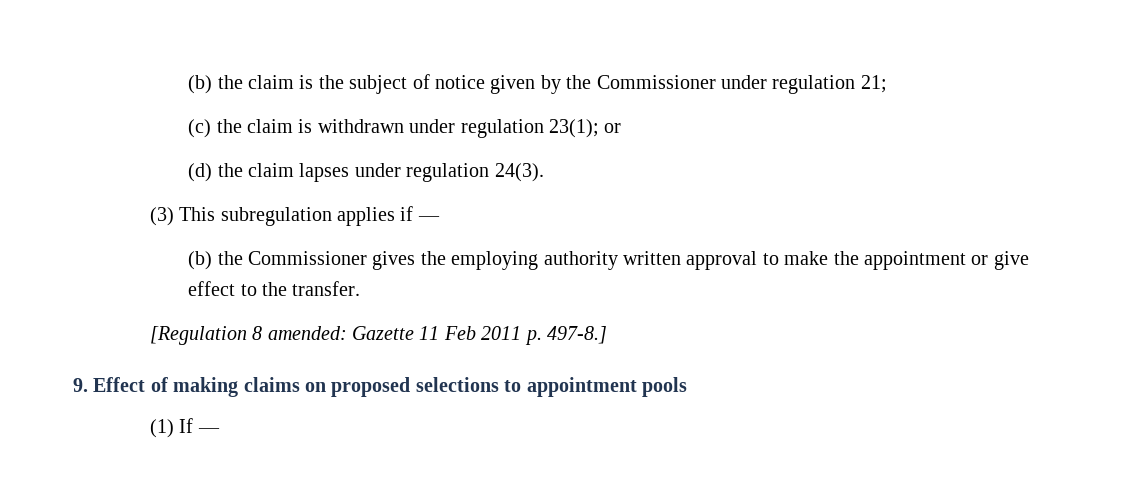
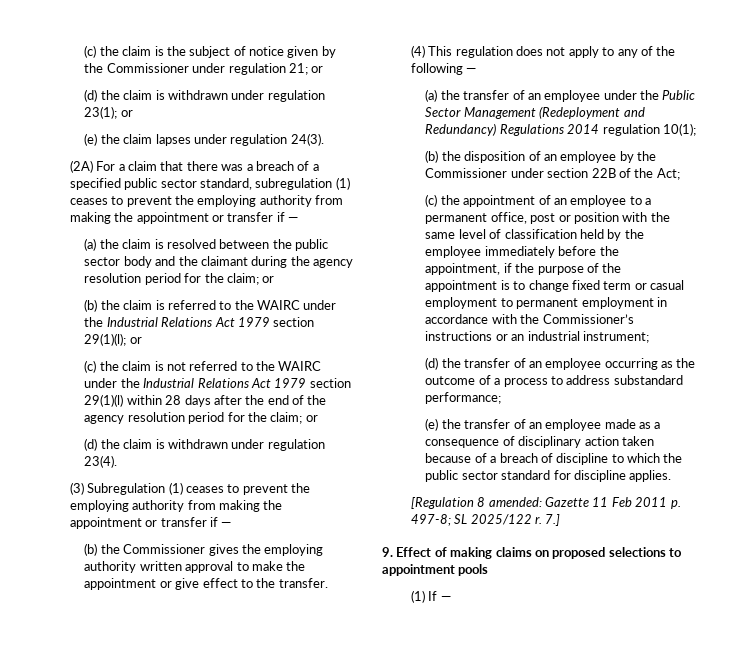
[188,75,213,94] (b) -> [84,45,97,58] (c)
[188,119,212,138] // (c) -> [311,66,324,73] [84,89,98,102] or // (d)
[188,163,213,182] (d) -> [84,133,98,146] (e)
[149,207,396,226] (3) This subregulation applies -> [69,160,319,173] [69,177,350,190] [69,195,344,207] [69,212,299,224] [84,238,329,251] [84,256,354,268] [84,273,275,285] [84,299,337,312] [84,317,315,327] [84,333,142,346] [84,360,322,373] [84,378,351,388] [84,394,327,407] [84,412,318,424] [84,438,325,451] [84,455,118,468] [69,482,311,495] [69,500,283,512] [69,517,207,529] (2A) For a claim that there was a breach of a specified public sector standard, subregulation (1) ceases to prevent the employing authority from making the appointment or transfer if — // (a) the claim is resolved between the public sector body and the claimant during the agency resolution period for the claim; or // (b) the claim is referred to the WAIRC under the Industrial Relations Act 1979 section 29(1)(l); or // (c) the claim is not referred to the WAIRC under the Industrial Relations Act 1979 section 29(1)(l) within 28 days after the end of the agency resolution period for the claim; or // (d) the claim is withdrawn under regulation 23(4). // (3) Subregulation (1) ceases to prevent the employing authority from making the appointment or transfer
(361, 288) none -> [410,45,676,58] [410,63,477,75] [425,89,696,102] [425,106,645,119] [425,123,696,136] [425,150,657,163] [425,168,680,180] [425,194,652,207] [425,212,670,224] [425,229,644,241] [425,246,619,258] [425,263,622,275] [425,280,685,292] [425,297,667,309] [425,314,634,324] [425,331,649,343] [425,357,696,370] [425,375,683,387] [425,392,502,404] [425,418,661,431] [425,436,654,448] [425,453,683,465] [425,470,672,482] // (4) This regulation does not apply to any of the following — // (a) the transfer of an employee under the Public Sector Management (Redeployment and Redundancy) Regulations 2014 regulation 10(1); // (b) the disposition of an employee by the Commissioner under section 22B of the Act; // (c) the appointment of an employee to a permanent office, post or position with the same level of classification held by the employee immediately before the appointment, if the purpose of the appointment is to change fixed term or casual employment to permanent employment in accordance with the Commissioner’s instructions or an industrial instrument; // (d) the transfer of an employee occurring as the outcome of a process to address substandard performance; // (e) the transfer of an employee made as a consequence of disciplinary action taken because of a breach of discipline to which the public sector standard for discipline applies.
[547,326,608,344] 497-8.] -> [410,514,561,526] 497-8; SL 2025/122 r. 7.]

